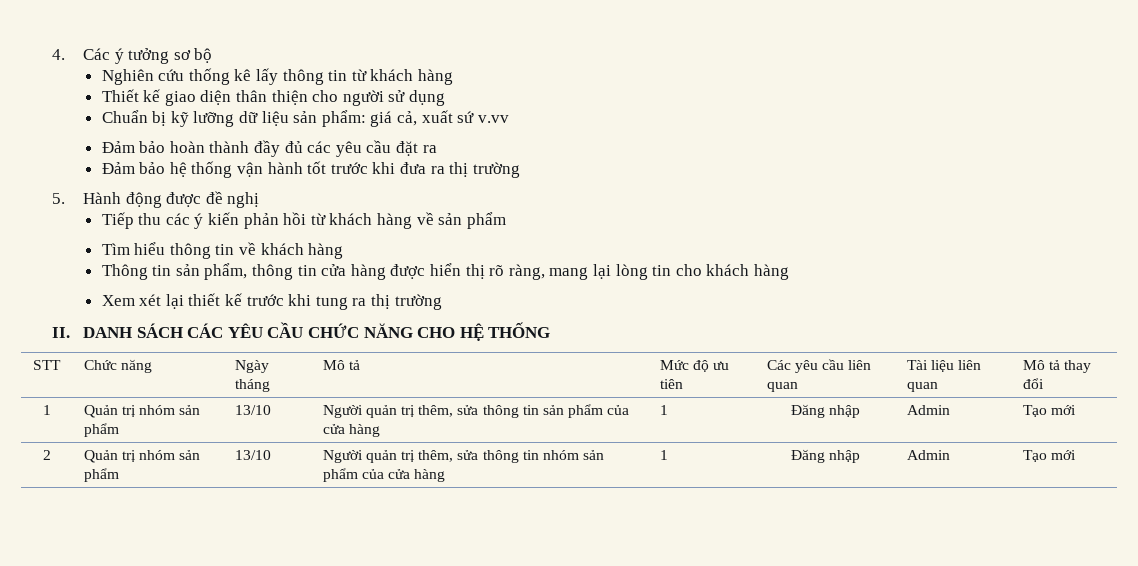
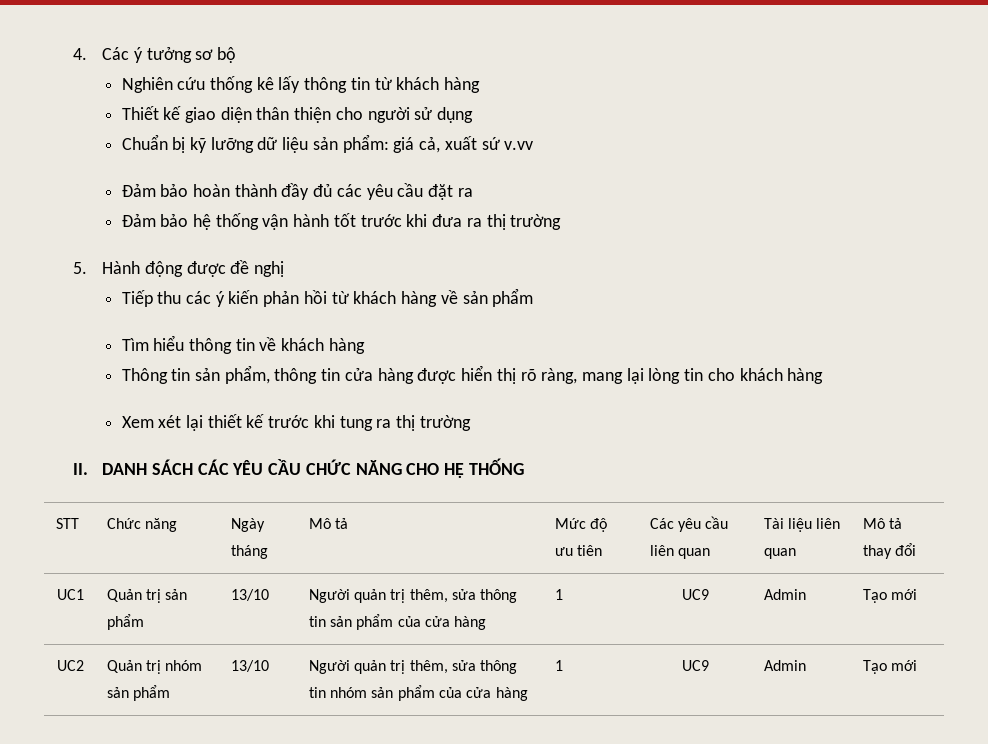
[43,405,51,415] [83,405,176,418] 1 | Quản trị nhóm -> [56,589,84,600] [106,589,161,603] UC1 | Quản trị
[790,404,861,418] Đăng nhập -> [682,589,709,600] UC9
[43,450,51,460] 2 -> [56,660,84,671] UC2
[790,449,861,463] Đăng nhập -> [682,660,709,671] UC9

